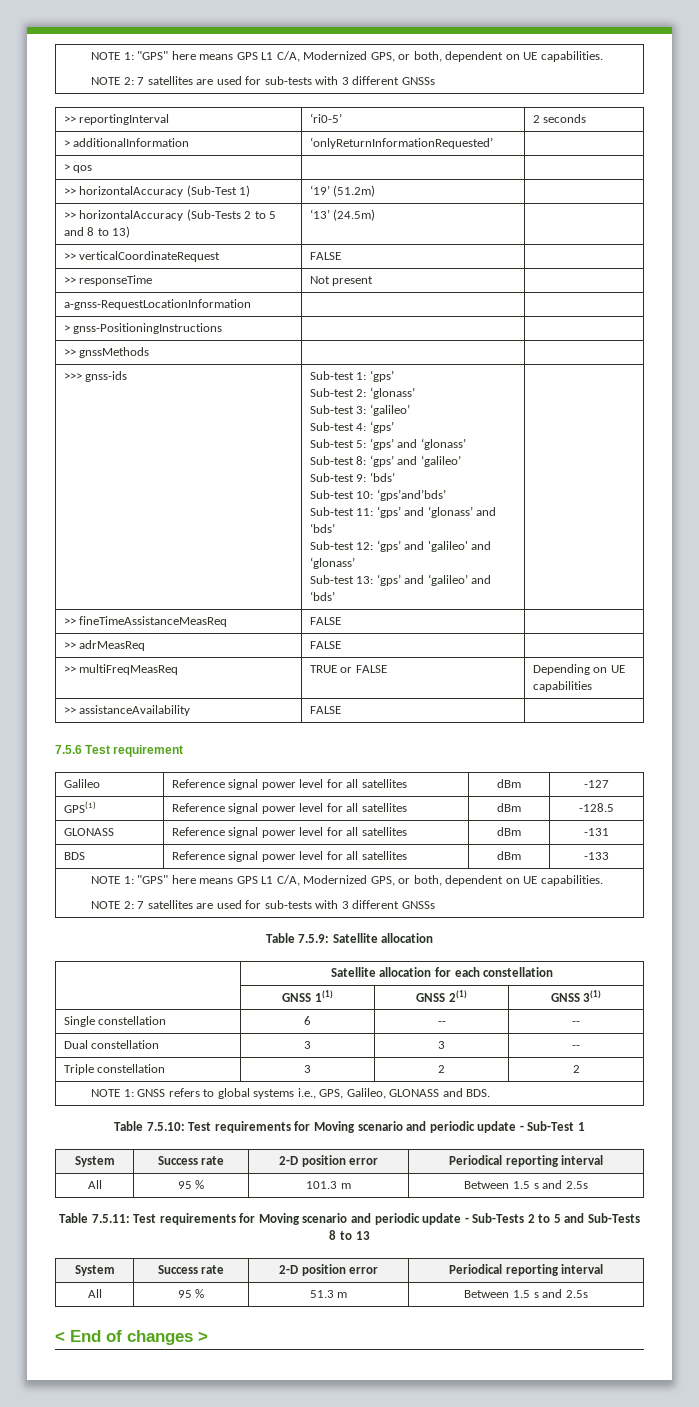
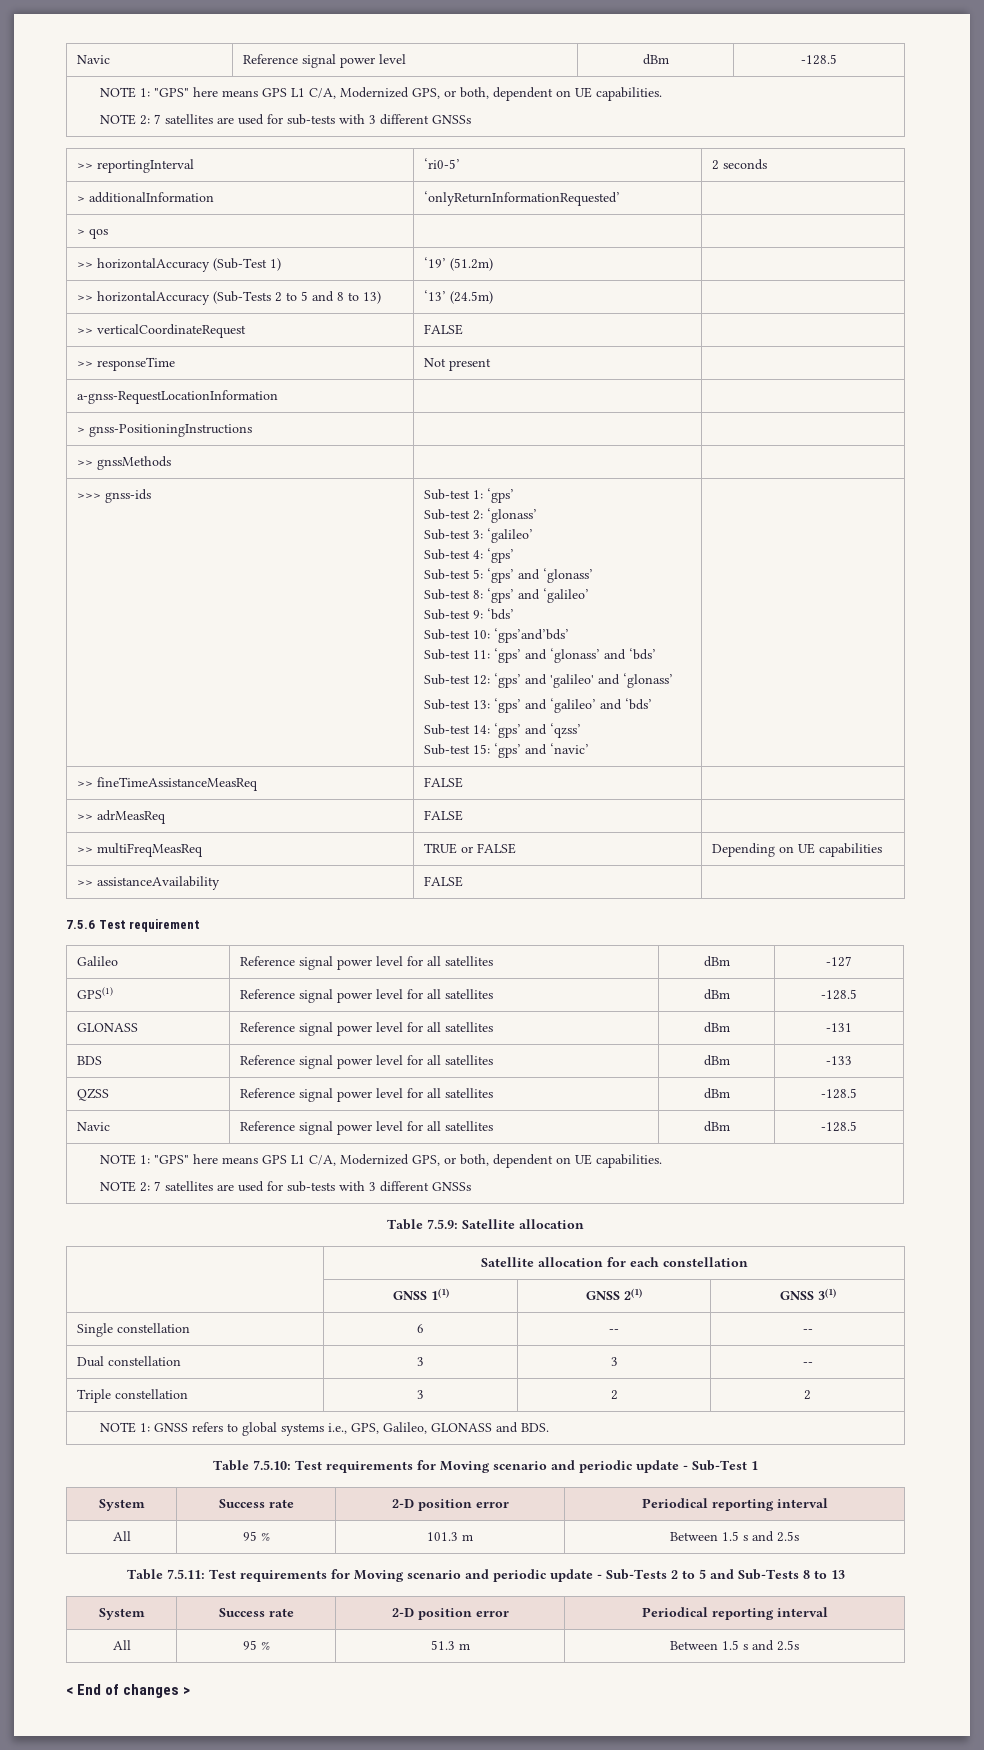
(91, 56) none -> [76,55,110,64] [242,54,406,68] [642,54,669,65] [801,54,837,65] Navic | Reference signal power level | dBm | -128.5 //
(335, 596) none -> [423,723,581,738] [423,743,589,758] // Sub-test 14: ‘gps’ and ‘qzss’ // Sub-test 15: ‘gps’ and ‘navic’
(609, 856) none -> [76,1088,109,1101] [239,1088,493,1102] [703,1088,730,1099] [821,1088,857,1099] [76,1122,110,1131] [239,1121,493,1135] [703,1121,730,1132] [821,1121,857,1132] // QZSS | Reference signal power level for all satellites | dBm | -128.5 // Navic | Reference signal power level for all satellites | dBm | -128.5

